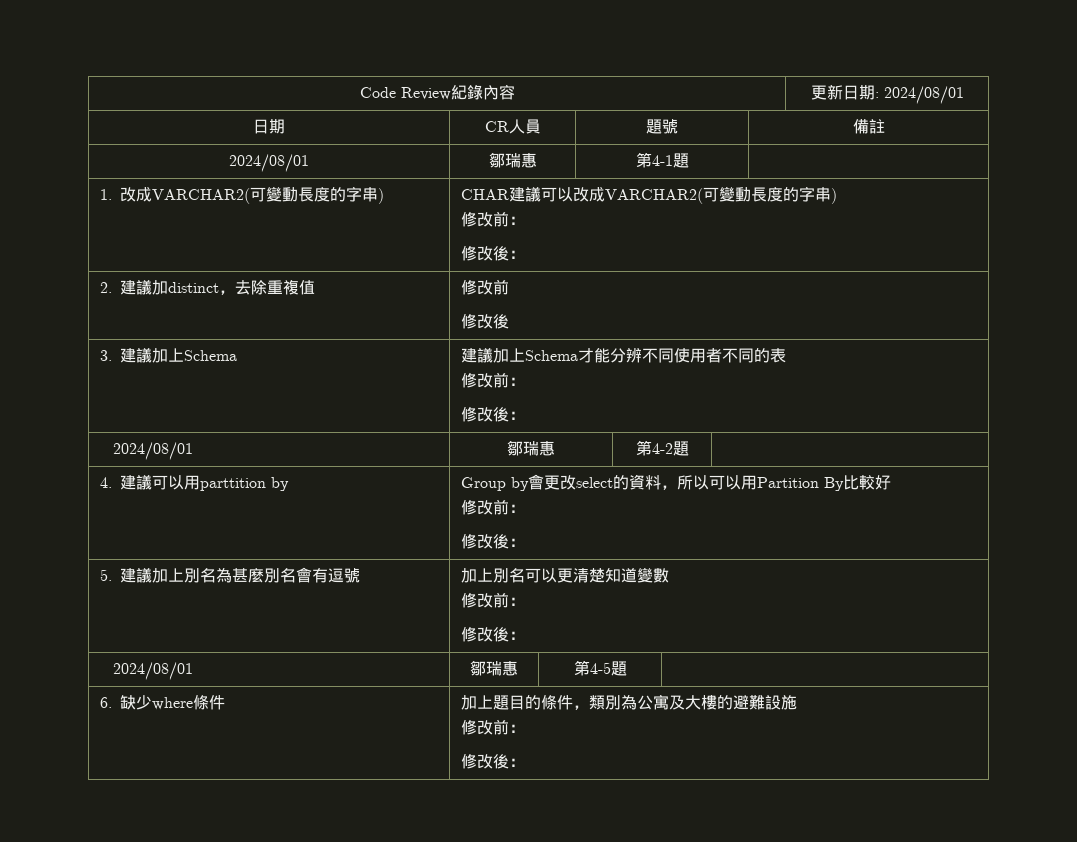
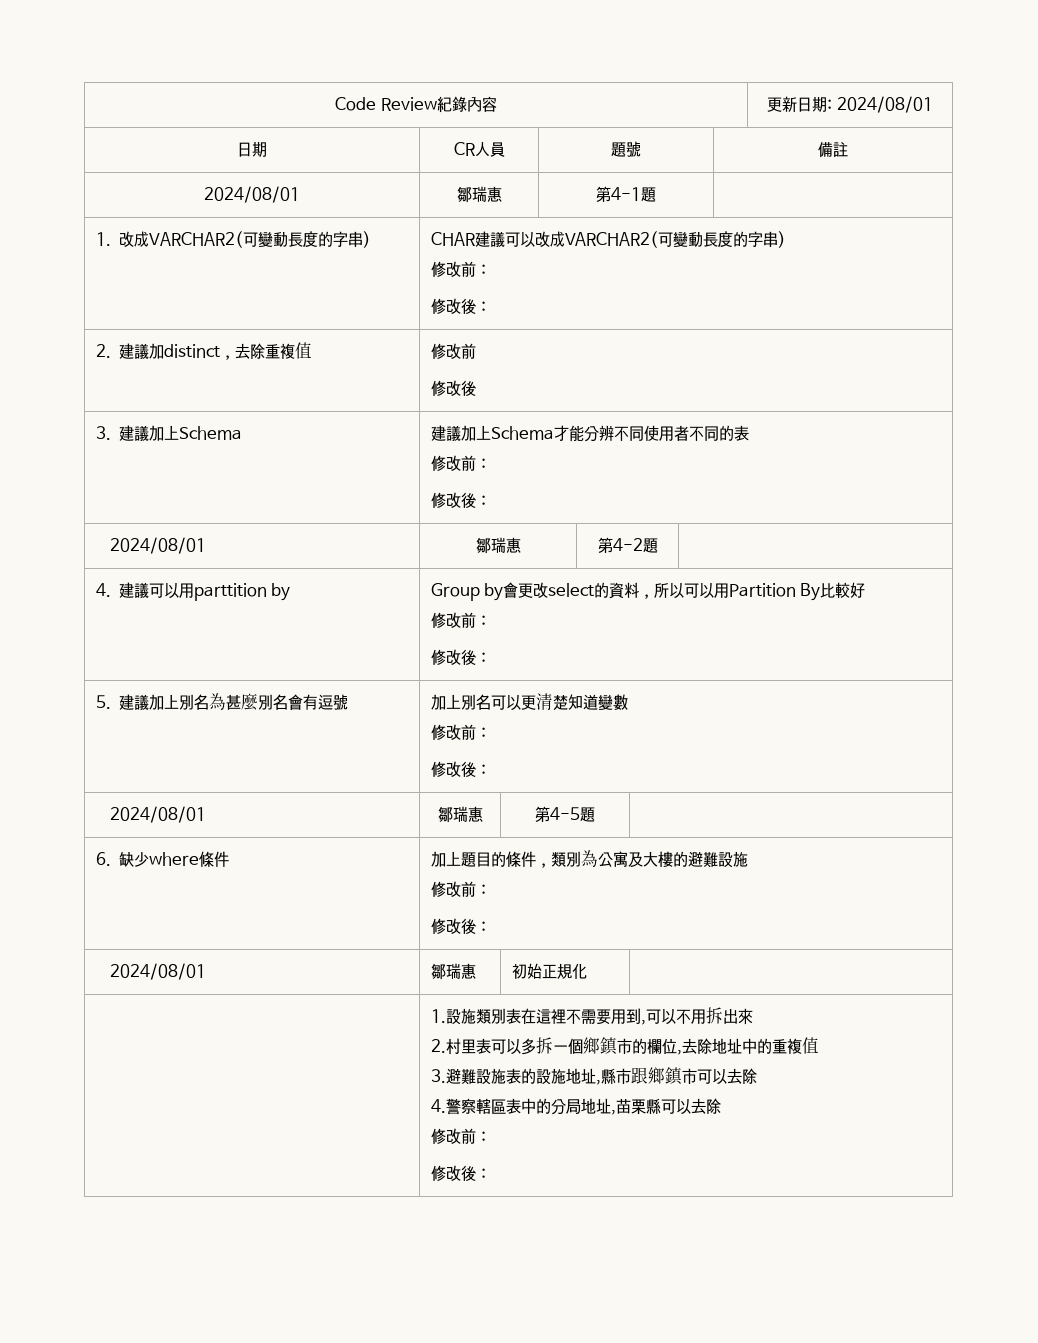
(525, 762) none -> [110,963,207,980] [430,963,476,980] [511,963,587,979] [430,1007,753,1025] [430,1037,819,1055] [430,1067,757,1085] [430,1098,721,1115] [430,1128,491,1144] [430,1165,491,1181] // 2024/08/01 | 鄒瑞惠 | 初始正規化 | // | 1.設施類別表在這裡不需要用到,可以不用拆出來 // 2.村里表可以多拆一個鄉鎮市的欄位,去除地址中的重複值 // 3.避難設施表的設施地址,縣市跟鄉鎮市可以去除 // 4.警察轄區表中的分局地址,苗栗縣可以去除 // 修改前： // 修改後：

